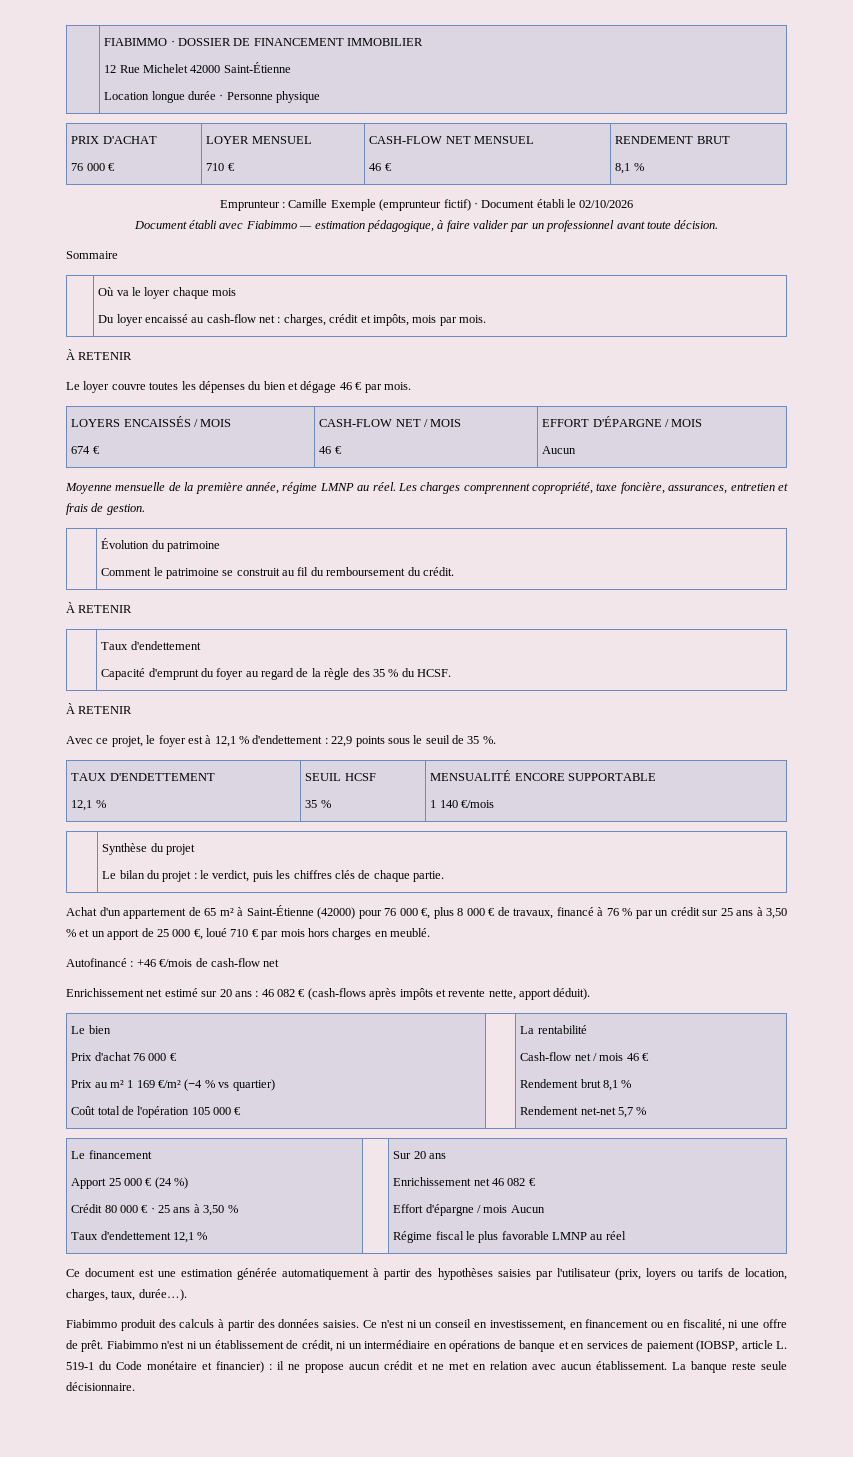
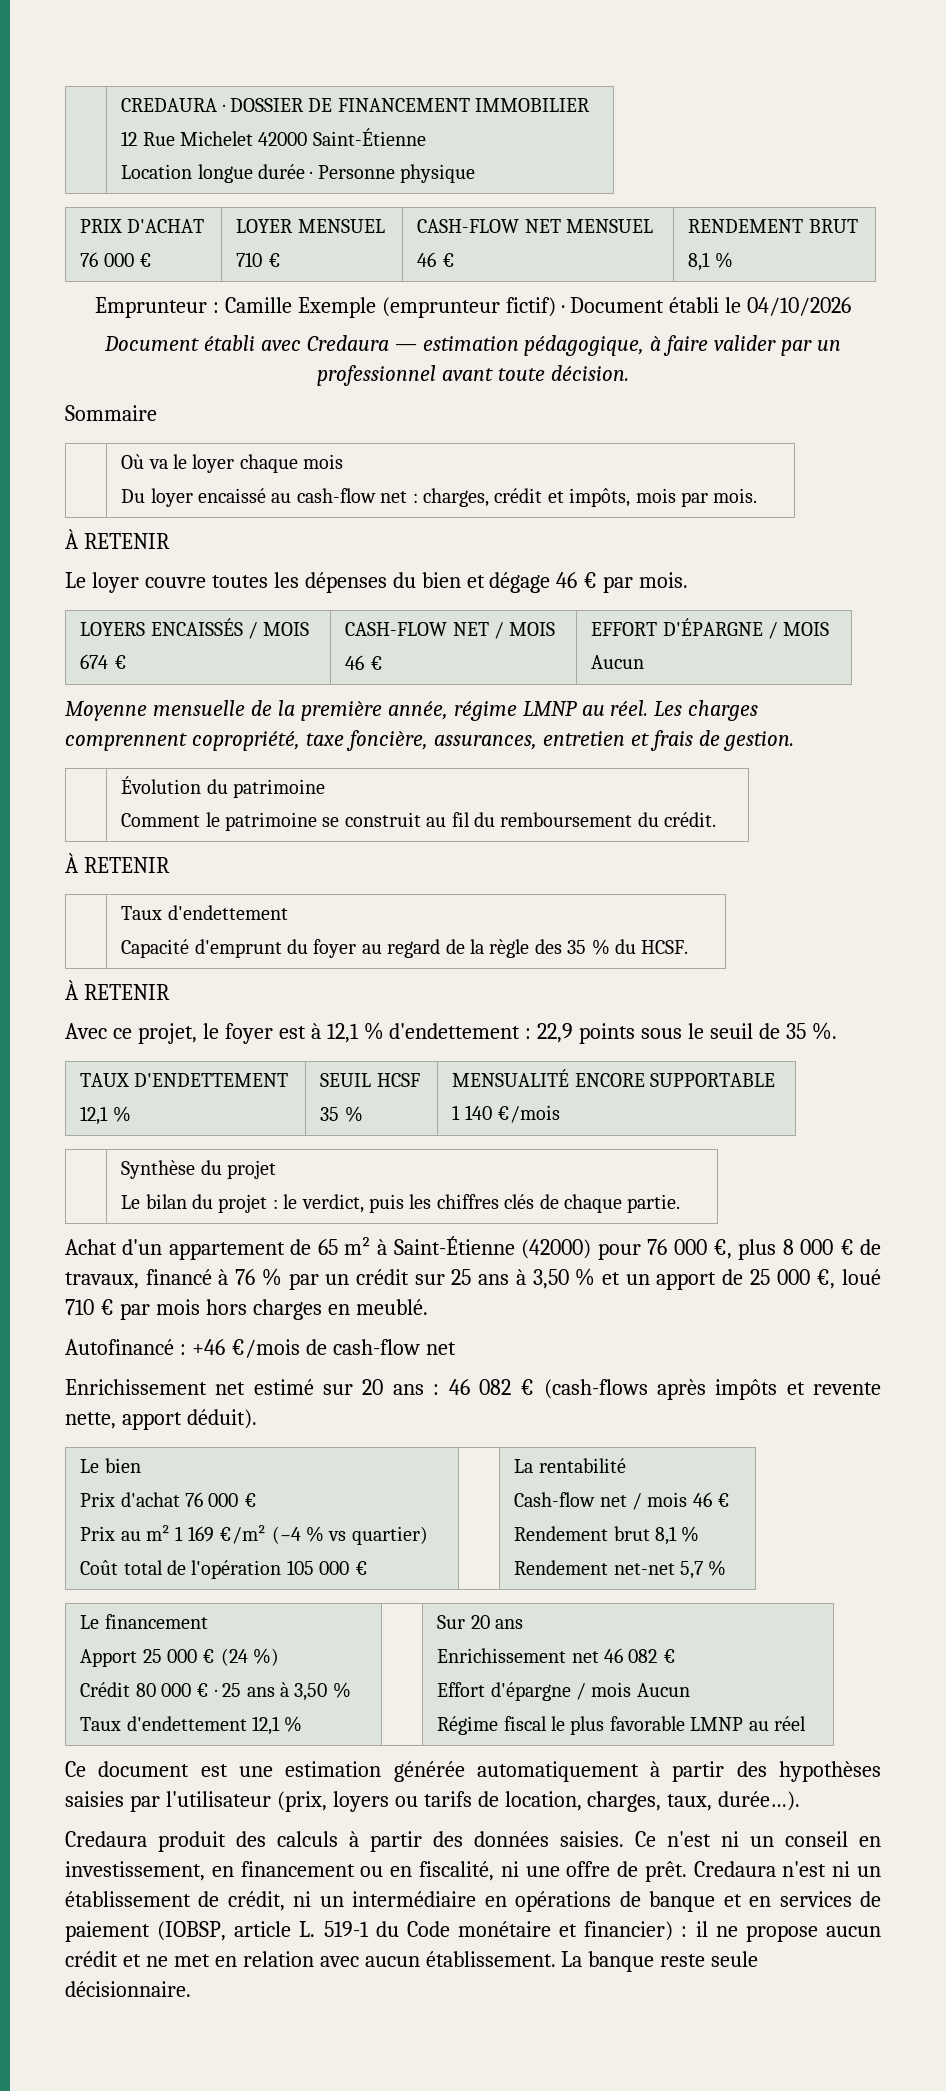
[104,38,168,46] | FIABIMMO -> [121,98,218,112] | CREDAURA
[579,200,634,208] 02/10/2026 -> [746,297,851,316] 04/10/2026
[245,220,297,229] Fiabimmo -> [306,335,389,351] Credaura
[66,1319,117,1328] Fiabimmo -> [65,1831,147,1847] Credaura
[106,1340,158,1349] Fiabimmo -> [693,1861,776,1877] Credaura

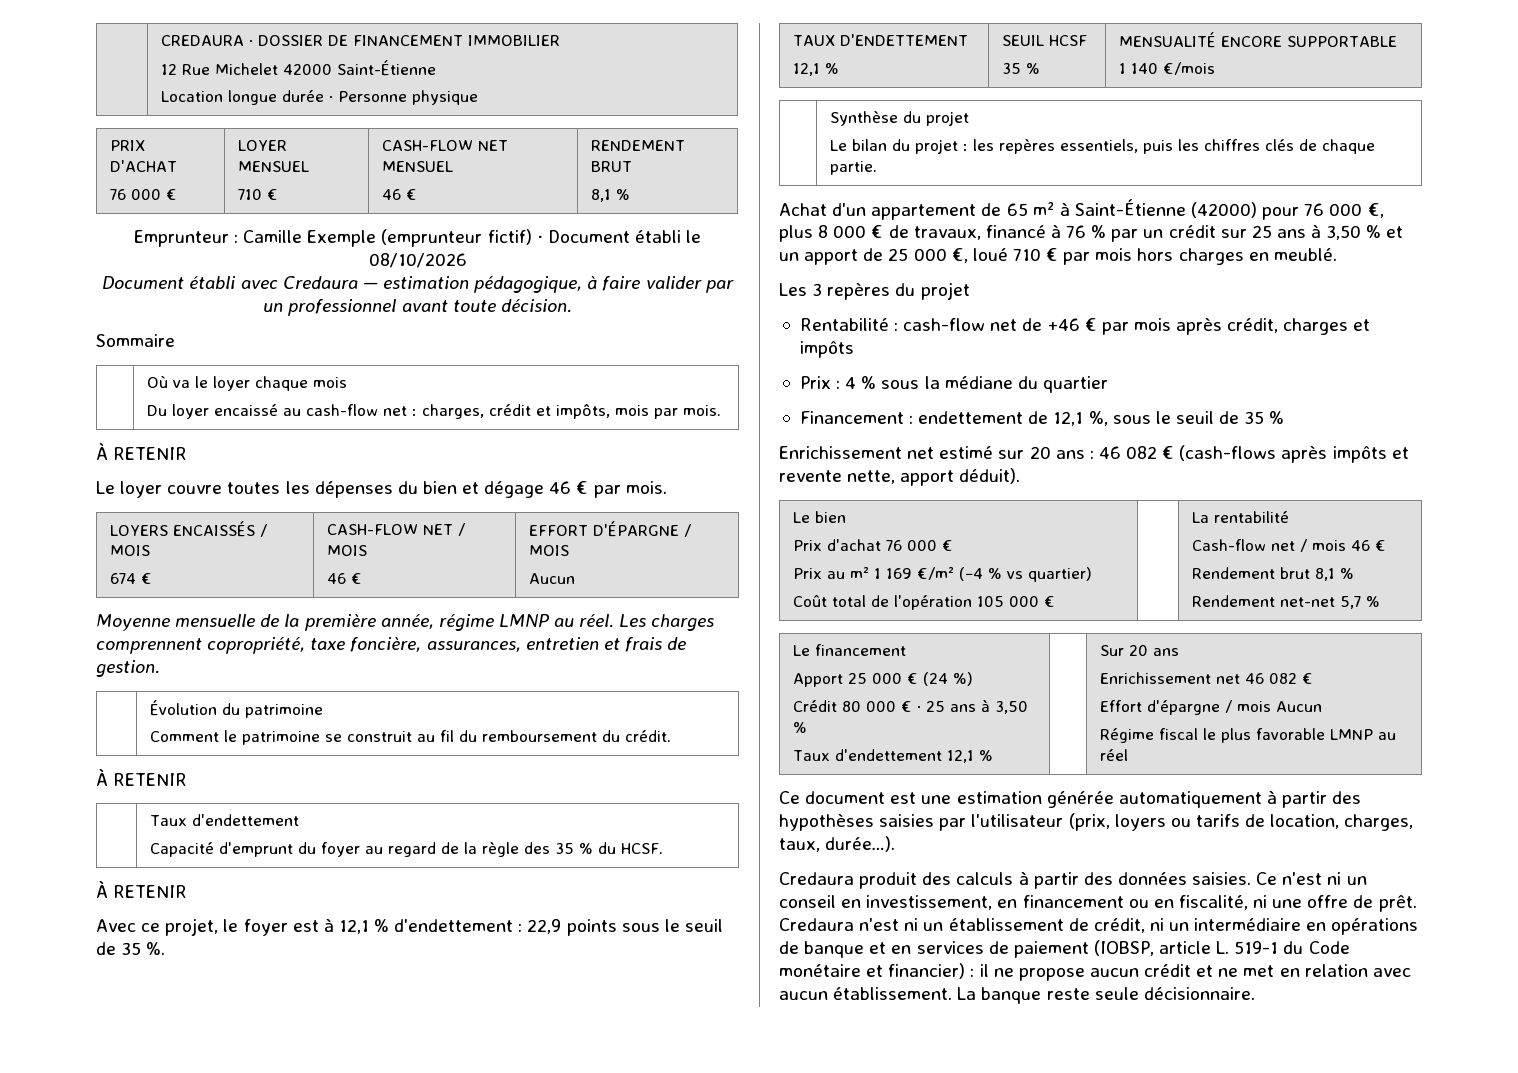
[746,297,851,316] 04/10/2026 -> [368,253,467,268] 08/10/2026
[283,1194,364,1213] le verdict, -> [973,139,1139,154] les repères essentiels,
[65,1339,456,1358] Autofinancé : +46 €/mois de cash-flow net -> [779,282,970,300] [799,318,1371,335] [799,341,854,358] [799,376,1108,393] [799,411,1285,426] Les 3 repères du projet // Rentabilité : cash-flow net de +46 € par mois après crédit, charges et impôts // Prix : 4 % sous la médiane du quartier // Financement : endettement de 12,1 %, sous le seuil de 35 %

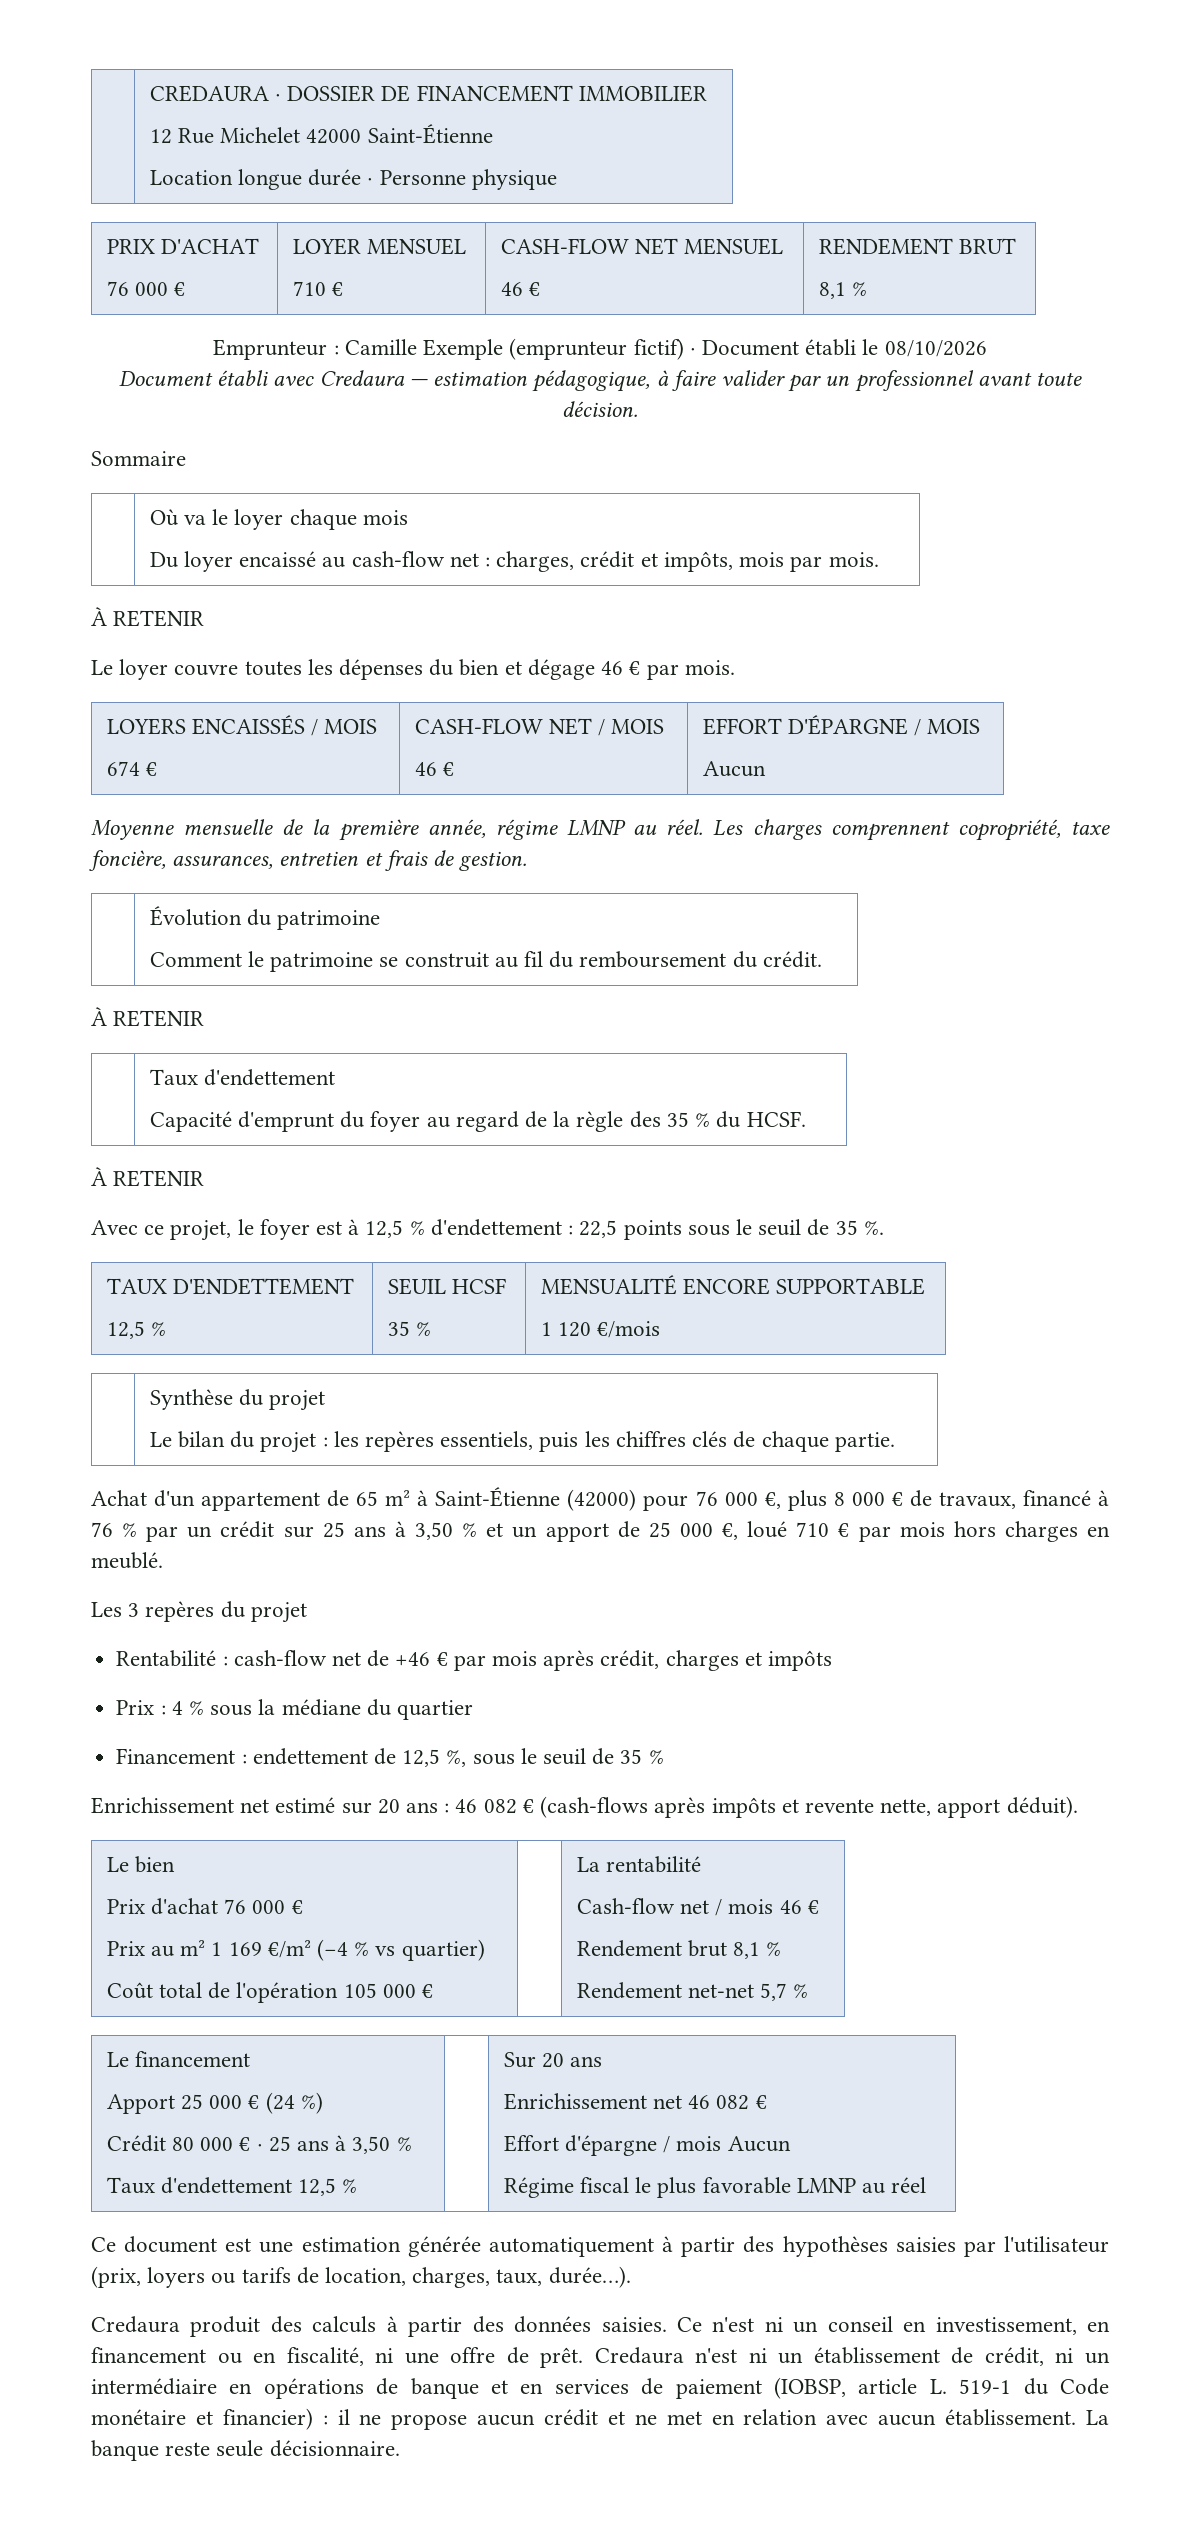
[338,919,369,934] 12,1 -> [365,1220,404,1238] 12,5
[527,919,562,934] 22,9 -> [579,1220,618,1238] 22,5
[793,63,821,76] 12,1 -> [106,1321,145,1339] 12,5
[1131,63,1159,74] 140 -> [557,1322,591,1337] 120
[1053,411,1084,426] 12,1 -> [402,1749,441,1767] 12,5
[947,750,975,763] 12,1 -> [298,2178,337,2196] 12,5

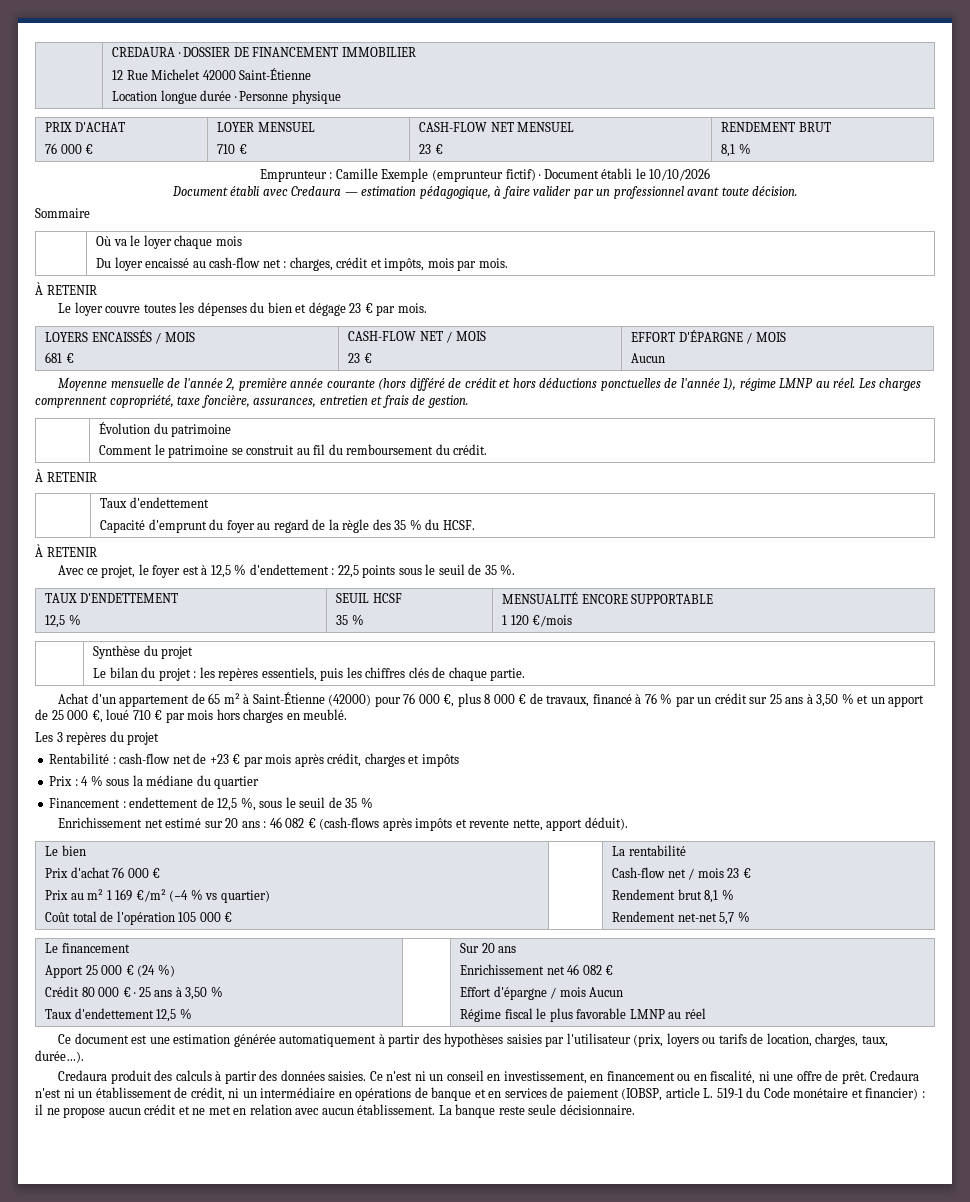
[500,282,523,296] 46 -> [419,144,432,154] 23
[884,340,987,357] 08/10/2026 -> [649,168,711,181] 10/10/2026
[601,661,624,675] 46 -> [349,303,362,313] 23
[106,761,140,776] 674 -> [45,352,63,363] 681
[414,762,437,776] 46 -> [348,353,361,363] 23
[312,819,486,841] la première année, -> [183,378,737,391] l'année 2, première année courante (hors différé de crédit et hors déductions ponctuelles de l'année 1),
[395,1652,431,1666] +46 -> [209,754,229,764] +23
[779,1900,802,1914] 46 -> [727,868,740,878] 23

